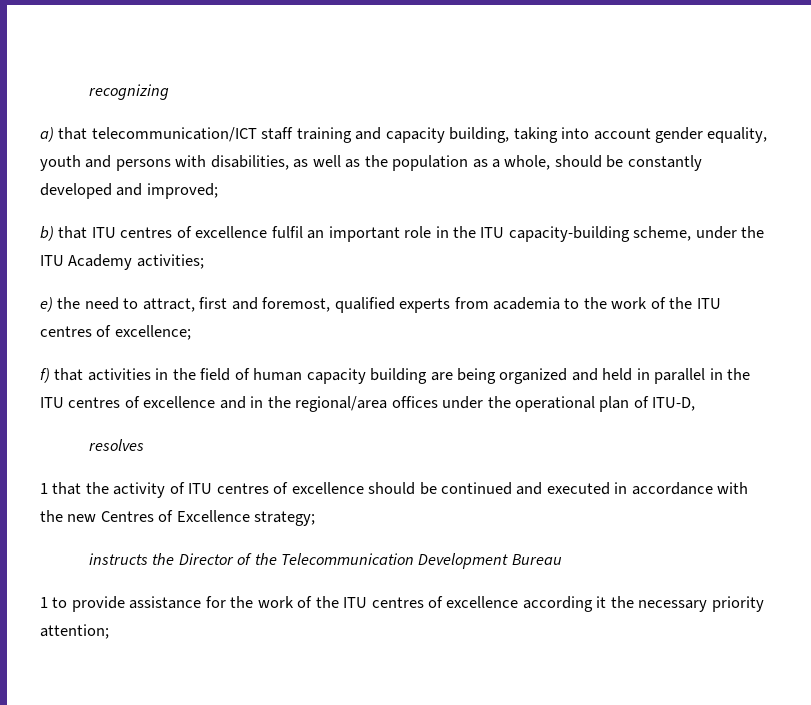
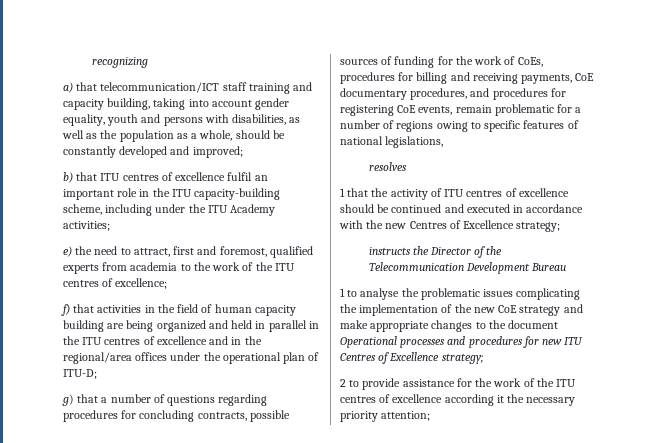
(692, 233) none -> [105,204,153,216] including
[652,397,696,411] ITU-D, -> [63,369,97,379] [62,394,268,406] [63,410,290,422] [340,56,543,68] [340,72,595,84] [340,88,566,100] [340,104,582,116] [340,120,579,132] [340,136,444,148] ITU-D; // g) that a number of questions regarding procedures for concluding contracts, possible sources of funding for the work of CoEs, procedures for billing and receiving payments, CoE documentary procedures, and procedures for registering CoE events, remain problematic for a number of regions owing to specific features of national legislations,
(68, 602) none -> [360,288,581,300] [340,304,583,316] [340,320,559,332] [340,336,584,348] [340,352,483,364] [340,379,360,387] analyse the problematic issues complicating the implementation of the new CoE strategy and make appropriate changes to the document Operational processes and procedures for new ITU Centres of Excellence strategy; // 2 to

